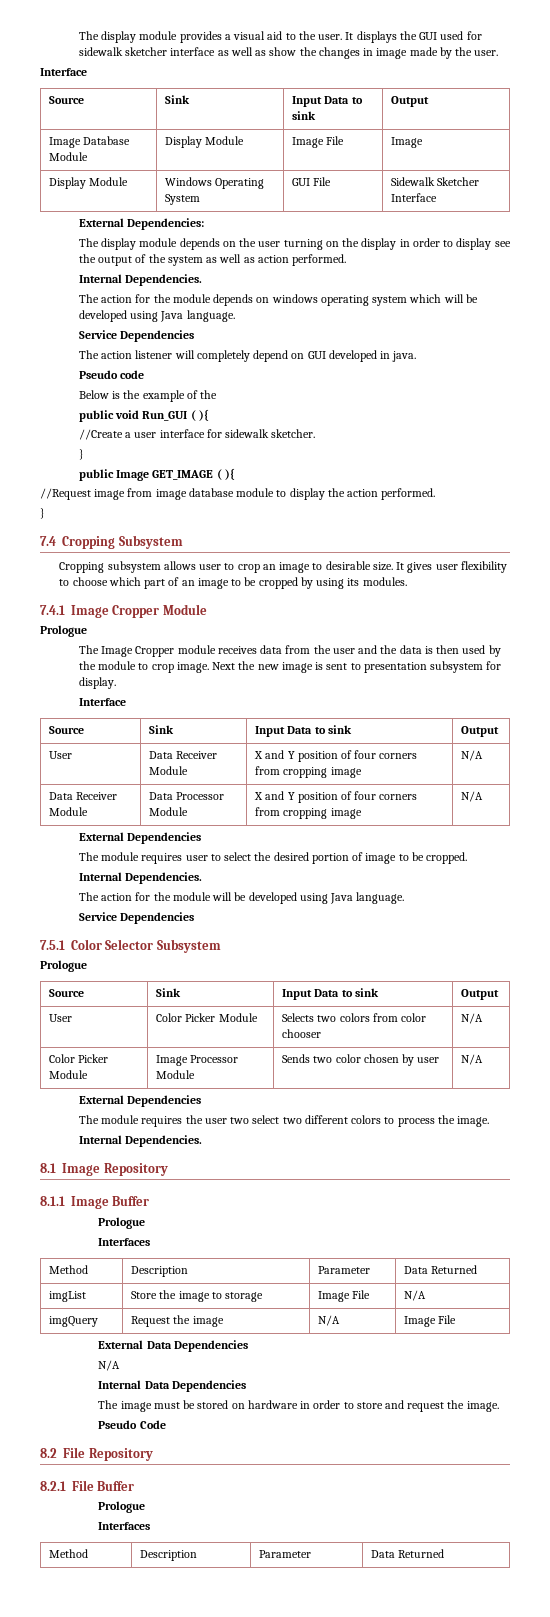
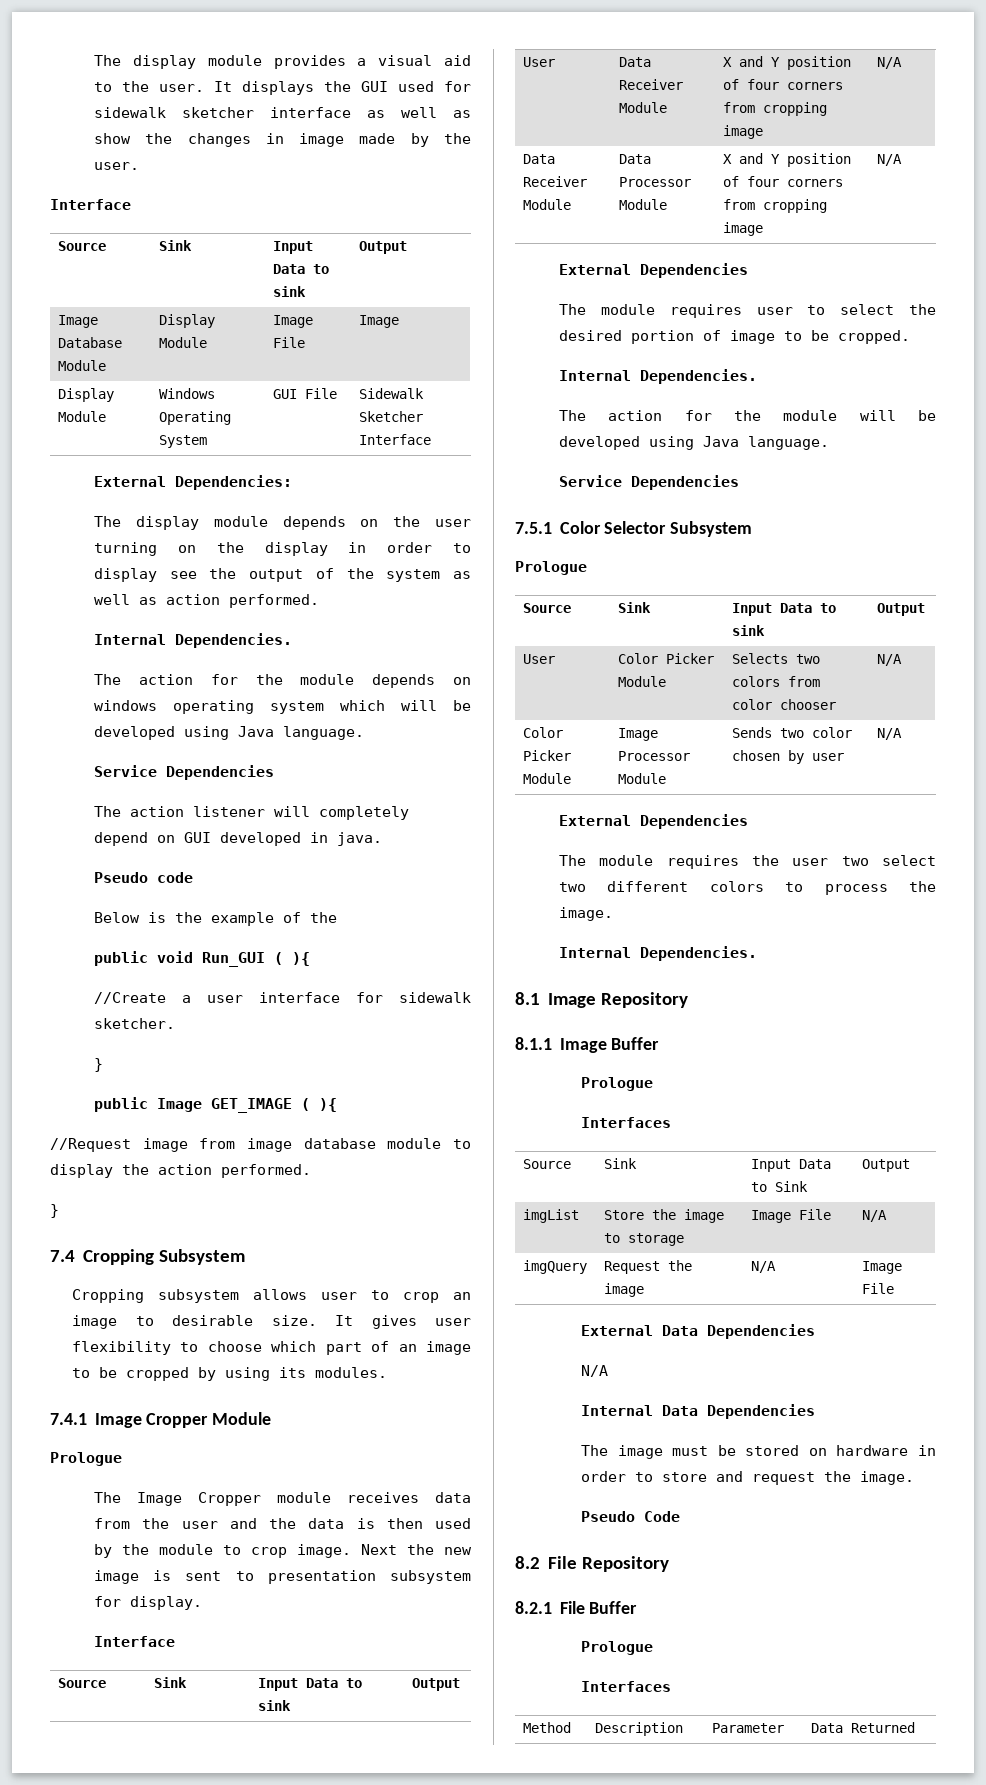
[49,1265,89,1274] [131,1266,189,1277] [318,1266,371,1274] [404,1265,478,1274] Method | Description | Parameter | Data Returned -> [523,1159,572,1169] [604,1158,638,1169] [751,1159,832,1172] [751,1181,809,1192] [862,1159,911,1172] Source | Sink | Input Data to Sink | Output

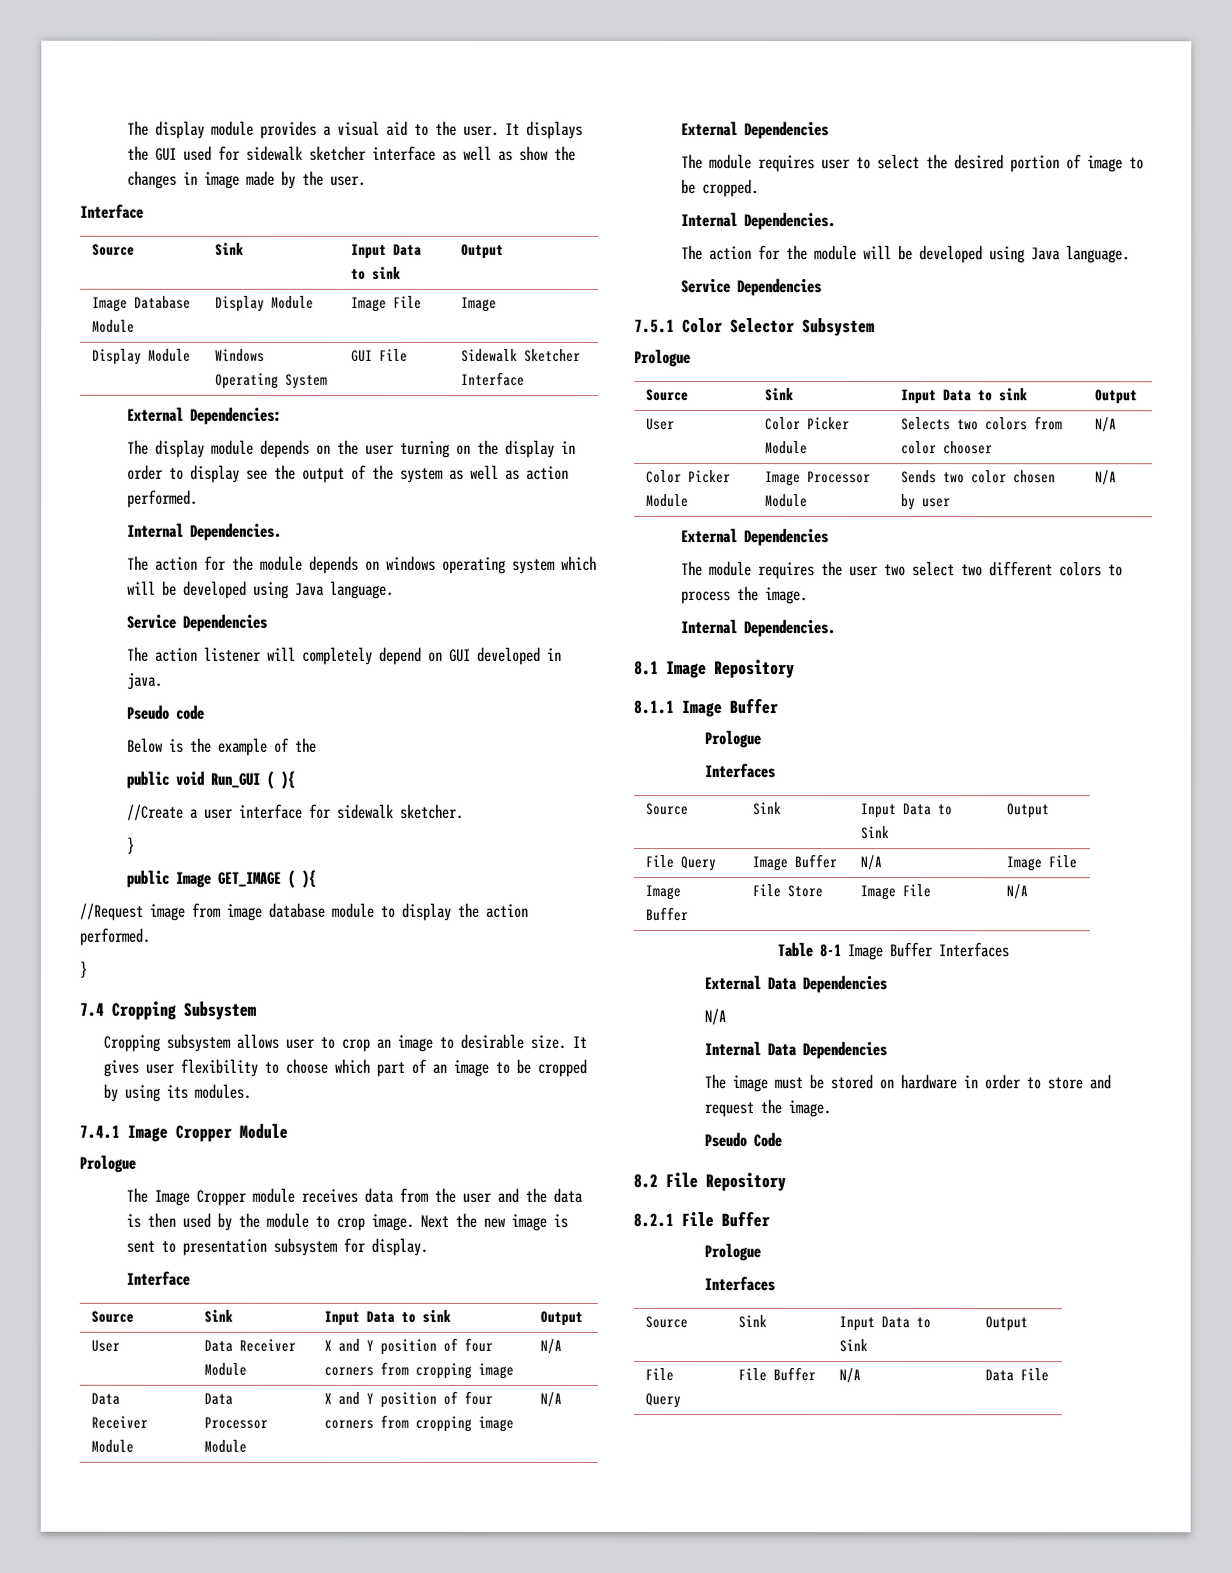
[523,1209,580,1223] [604,1209,725,1223] [604,1233,685,1246] [751,1209,832,1223] [862,1210,888,1222] [523,1260,588,1274] [604,1260,693,1274] [604,1283,645,1297] [751,1261,777,1273] [862,1261,903,1274] [862,1283,895,1294] imgList | Store the image to storage | Image File | N/A // imgQuery | Request the image | N/A | Image File -> [645,855,717,872] [752,854,838,872] [860,855,883,871] [1006,855,1078,872] [645,885,682,901] [645,907,689,922] [752,884,824,898] [860,884,932,901] [1006,884,1029,900] [776,942,1009,961] File Query | Image Buffer | N/A | Image File // Image Buffer | File Store | Image File | N/A // Table 8-1 Image Buffer Interfaces
[523,1722,572,1733] [595,1722,684,1736] [712,1723,785,1733] [811,1722,916,1733] Method | Description | Parameter | Data Returned -> [645,1316,689,1329] [738,1315,768,1329] [839,1316,932,1332] [839,1339,869,1353] [985,1316,1029,1332] [645,1368,675,1382] [645,1393,682,1409] [738,1367,817,1382] [839,1368,862,1384] [985,1368,1050,1382] Source | Sink | Input Data to Sink | Output // File Query | File Buffer | N/A | Data File

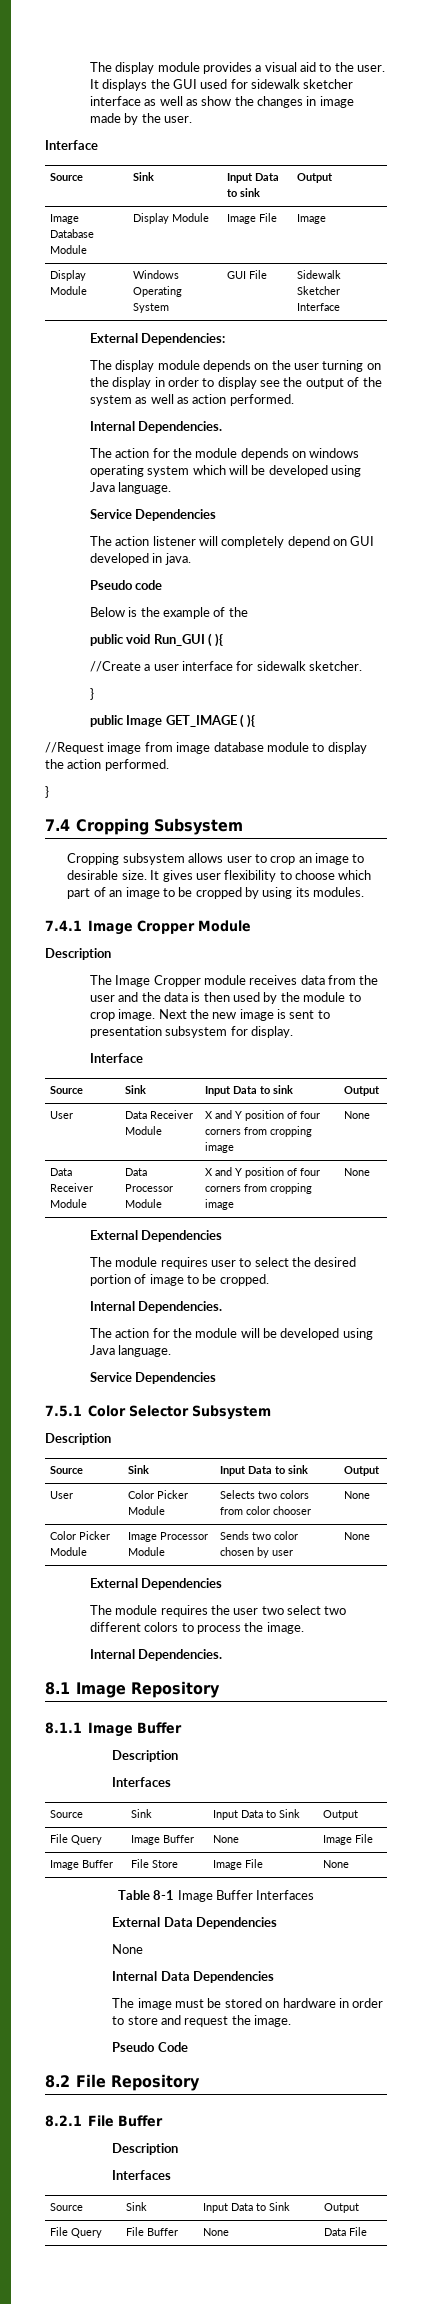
[79,1154,136,1173] Prologue -> [45,948,111,960] Description
[540,1338,563,1354] | N/A -> [344,1111,371,1119] | None
[540,1391,563,1407] | N/A -> [344,1168,371,1176] | None
[634,349,691,368] Prologue -> [45,1433,111,1445] Description
[1095,417,1118,433] | N/A -> [344,1491,371,1499] | None
[1095,470,1118,486] | N/A -> [344,1532,371,1540] | None
[704,730,762,749] Prologue -> [112,1750,179,1762] Description
[860,855,883,871] | N/A -> [213,1835,240,1843] | None
[1006,884,1029,900] | N/A -> [323,1860,350,1868] | None
[703,1008,726,1026] // N/A -> [112,1944,144,1954] // None
[703,1243,761,1262] Prologue -> [112,2143,179,2155] Description
[839,1368,862,1384] | N/A -> [203,2228,230,2236] | None

